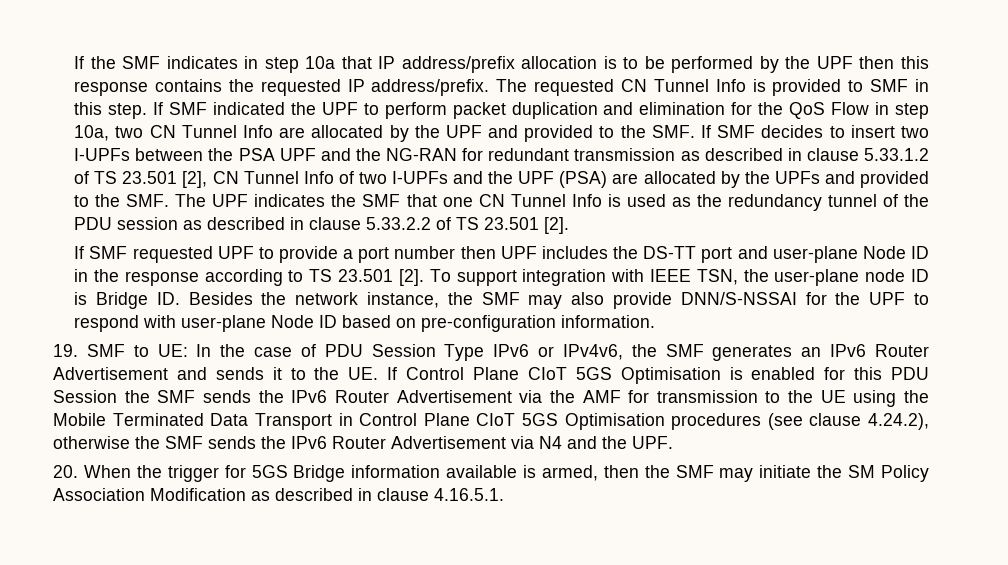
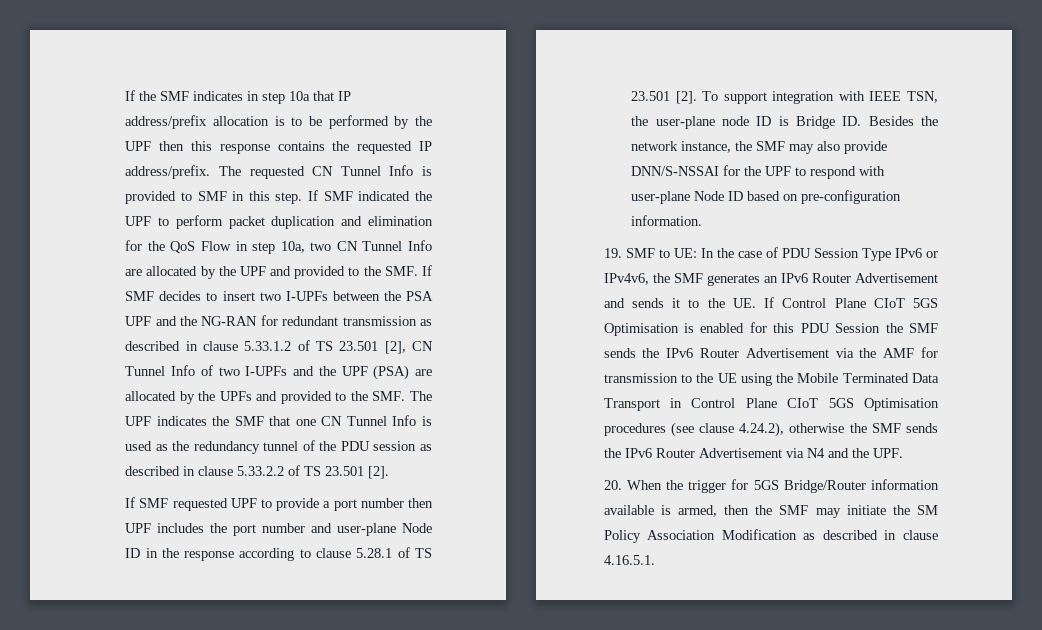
[643,246,733,263] DS-TT port -> [233,523,306,536] port number
(304, 276) none -> [316,547,410,558] clause 5.28.1 of
[293,465,346,482] Bridge -> [783,480,866,493] Bridge/Router

